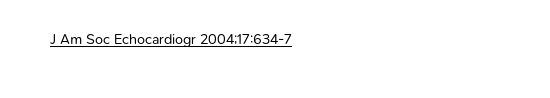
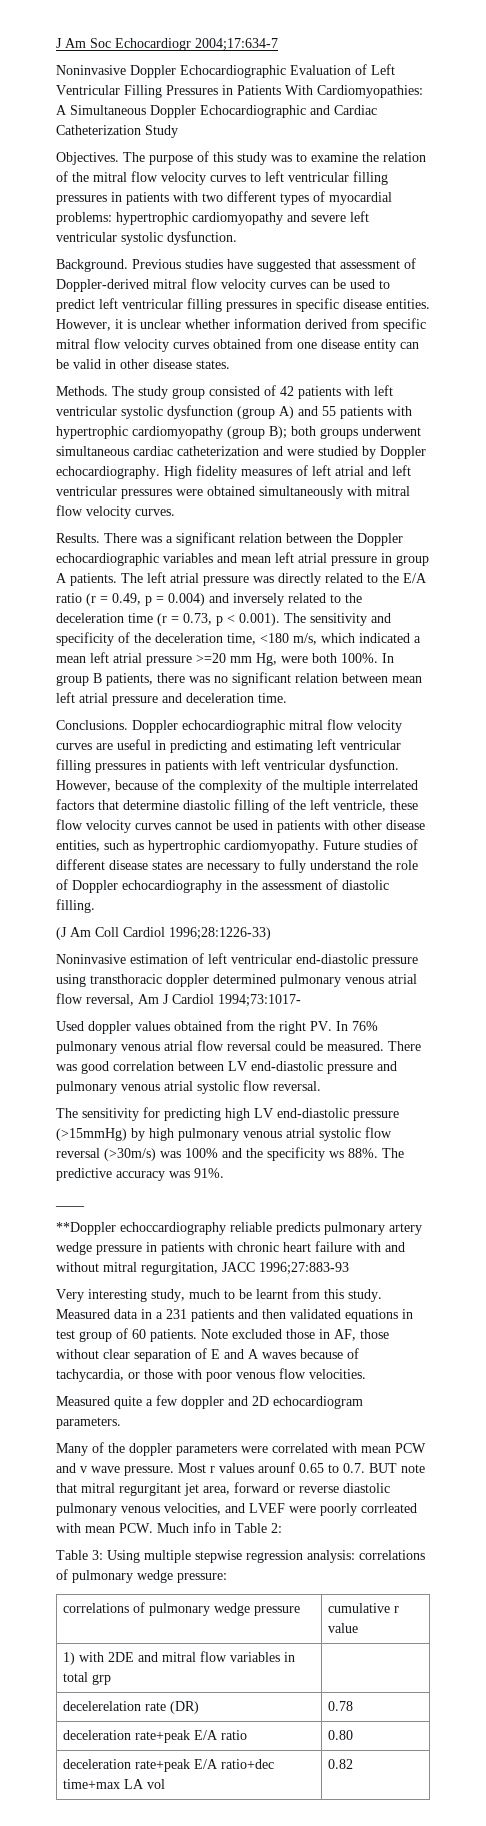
(292, 39) none -> [56,64,395,78] [56,85,423,98] [56,105,377,118] [56,125,178,138] [56,151,426,165] [56,171,388,185] [56,191,392,205] [56,211,369,225] [56,231,237,245] [56,258,416,272] [56,278,390,292] [56,298,430,312] [56,318,426,332] [56,338,419,352] [56,359,230,369] [56,385,393,399] [56,405,412,419] [56,426,421,439] [56,446,426,459] [56,465,411,479] [56,486,410,499] [56,505,175,519] [56,532,403,546] [56,552,429,566] [56,572,427,586] [56,593,362,606] [56,613,391,626] [56,632,421,646] [56,652,394,666] [56,672,422,686] [56,692,287,706] [56,719,402,733] [56,739,401,753] [56,759,399,773] [56,779,418,793] [56,799,418,813] [56,819,425,833] [56,839,418,853] [56,859,418,873] [56,879,389,893] [56,899,95,913] [56,927,271,940] [56,953,418,967] [56,974,417,987] [56,993,301,1007] [56,1020,378,1034] [56,1040,421,1054] [56,1061,397,1074] [56,1080,321,1094] [56,1107,399,1121] [56,1127,392,1141] [56,1147,404,1161] [56,1168,224,1181] [55,1205,85,1207] [56,1222,422,1235] [56,1241,405,1255] [56,1262,349,1275] [56,1288,382,1302] [56,1309,413,1322] [56,1328,389,1342] [56,1348,359,1362] [56,1368,366,1382] [56,1395,363,1409] [56,1417,121,1429] [56,1442,426,1456] [56,1462,425,1476] [56,1482,390,1496] [56,1503,417,1516] [56,1522,282,1533] [56,1550,425,1563] [56,1569,227,1583] [62,1602,300,1616] [327,1603,399,1613] [327,1623,358,1633] [62,1651,295,1665] [62,1672,111,1685] [62,1701,199,1714] [327,1701,353,1711] [62,1730,247,1743] [327,1730,353,1740] [62,1759,274,1772] [62,1779,165,1789] [327,1759,353,1769] // Noninvasive Doppler Echocardiographic Evaluation of Left Ventricular Filling Pressures in Patients With Cardiomyopathies: A Simultaneous Doppler Echocardiographic and Cardiac Catheterization Study // Objectives. The purpose of this study was to examine the relation of the mitral flow velocity curves to left ventricular filling pressures in patients with two different types of myocardial problems: hypertrophic cardiomyopathy and severe left ventricular systolic dysfunction. // Background. Previous studies have suggested that assessment of Doppler-derived mitral flow velocity curves can be used to predict left ventricular filling pressures in specific disease entities. However, it is unclear whether information derived from specific mitral flow velocity curves obtained from one disease entity can be valid in other disease states. // Methods. The study group consisted of 42 patients with left ventricular systolic dysfunction (group A) and 55 patients with hypertrophic cardiomyopathy (group B); both groups underwent simultaneous cardiac catheterization and were studied by Doppler echocardiography. High fidelity measures of left atrial and left ventricular pressures were obtained simultaneously with mitral flow velocity curves. // Results. There was a significant relation between the Doppler echocardiographic variables and mean left atrial pressure in group A patients. The left atrial pressure was directly related to the E/A ratio (r = 0.49, p = 0.004) and inversely related to the deceleration time (r = 0.73, p < 0.001). The sensitivity and specificity of the deceleration time, <180 m/s, which indicated a mean left atrial pressure >=20 mm Hg, were both 100%. In group B patients, there was no significant relation between mean left atrial pressure and deceleration time. // Conclusions. Doppler echocardiographic mitral flow velocity curves are useful in predicting and estimating left ventricular filling pressures in patients with left ventricular dysfunction. However, because of the complexity of the multiple interrelated factors that determine diastolic filling of the left ventricle, these flow velocity curves cannot be used in patients with other disease entities, such as hypertrophic cardiomyopathy. Future studies of different disease states are necessary to fully understand the role of Doppler echocardiography in the assessment of diastolic filling. // (J Am Coll Cardiol 1996;28:1226-33) // Noninvasive estimation of left ventricular end-diastolic pressure using transthoracic doppler determined pulmonary venous atrial flow reversal, Am J Cardiol 1994;73:1017- // Used doppler values obtained from the right PV. In 76% pulmonary venous atrial flow reversal could be measured. There was good correlation between LV end-diastolic pressure and pulmonary venous atrial systolic flow reversal. // The sensitivity for predicting high LV end-diastolic pressure (>15mmHg) by high pulmonary venous atrial systolic flow reversal (>30m/s) was 100% and the specificity ws 88%. The predictive accuracy was 91%. // ____ // **Doppler echoccardiography reliable predicts pulmonary artery wedge pressure in patients with chronic heart failure with and without mitral regurgitation, JACC 1996;27:883-93 // Very interesting study, much to be learnt from this study. Measured data in a 231 patients and then validated equations in test group of 60 patients. Note excluded those in AF, those without clear separation of E and A waves because of tachycardia, or those with poor venous flow velocities. // Measured quite a few doppler and 2D echocardiogram parameters. // Many of the doppler parameters were correlated with mean PCW and v wave pressure. Most r values arounf 0.65 to 0.7. BUT note that mitral regurgitant jet area, forward or reverse diastolic pulmonary venous velocities, and LVEF were poorly corrleated with mean PCW. Much info in Table 2: // Table 3: Using multiple stepwise regression analysis: correlations of pulmonary wedge pressure: // correlations of pulmonary wedge pressure | cumulative r value // 1) with 2DE and mitral flow variables in total grp | // decelerelation rate (DR) | 0.78 // deceleration rate+peak E/A ratio | 0.80 // deceleration rate+peak E/A ratio+dec time+max LA vol | 0.82

